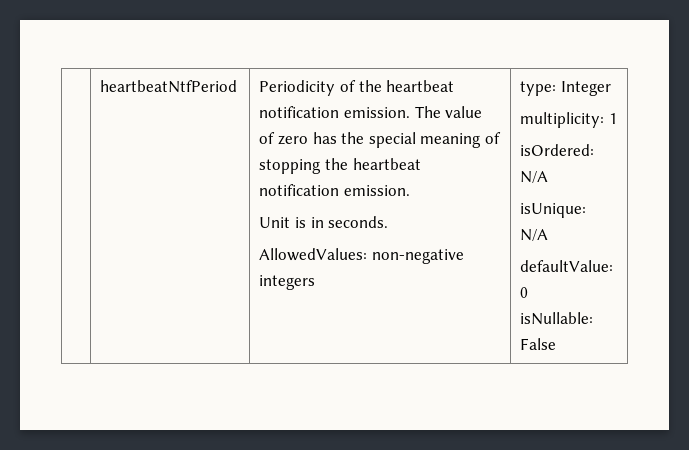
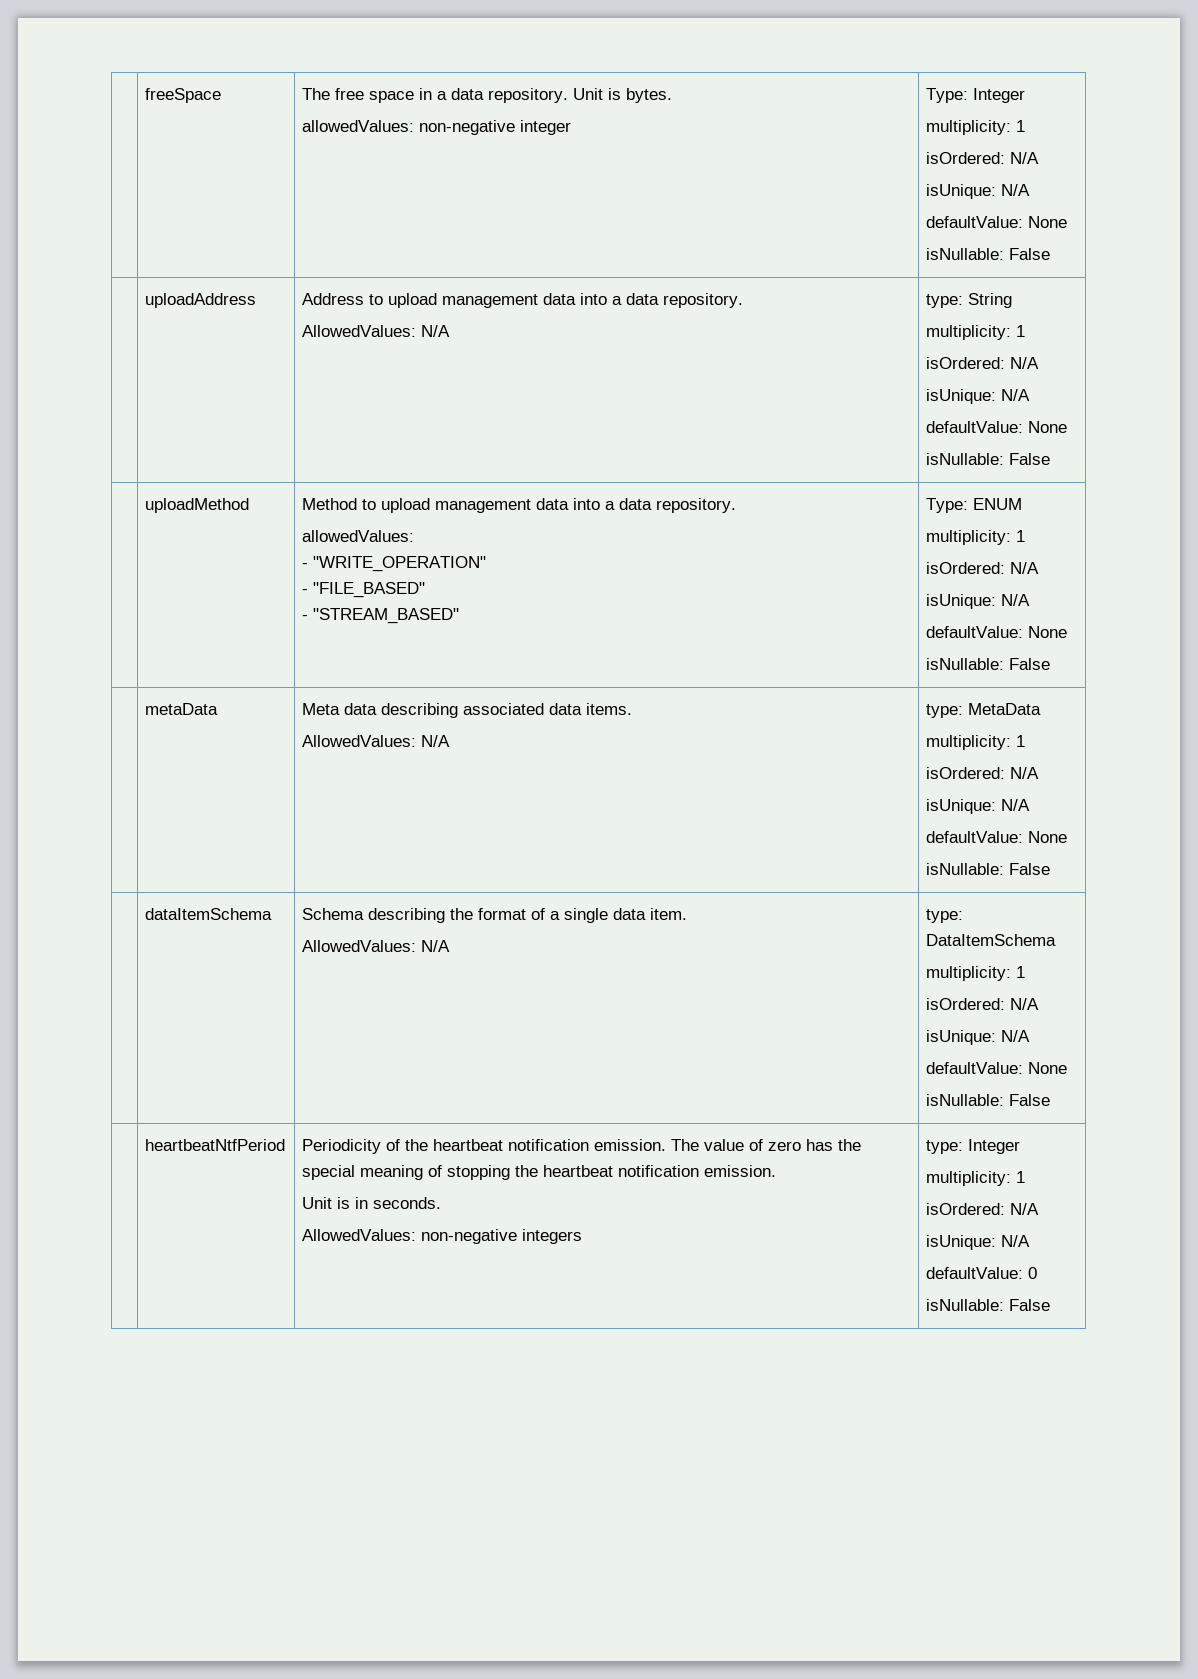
(100, 86) none -> [145,88,222,103] [302,88,673,103] [302,120,572,135] [926,88,1026,103] [926,120,1026,135] [926,152,1040,164] [926,184,1031,199] [926,216,1068,228] [926,248,1051,260] [145,293,257,308] [302,293,744,308] [302,325,451,337] [926,293,1013,308] [926,325,1026,340] [926,357,1040,369] [926,389,1031,404] [926,421,1068,433] [926,453,1051,465] [145,498,250,513] [302,498,737,513] [302,530,415,542] [302,556,487,572] [302,582,426,598] [302,608,460,624] [926,498,1023,513] [926,530,1026,545] [926,562,1040,574] [926,594,1031,609] [926,626,1068,638] [926,658,1051,670] [145,703,219,715] [302,703,633,718] [302,735,451,747] [926,703,1042,718] [926,735,1026,750] [926,767,1040,779] [926,799,1031,814] [926,831,1068,843] [926,863,1051,875] [145,908,273,920] [302,908,688,923] [302,940,451,952] [926,909,964,923] [926,934,1057,946] [926,966,1026,981] [926,998,1040,1010] [926,1030,1031,1045] [926,1062,1068,1074] [926,1094,1051,1106] | freeSpace | The free space in a data repository. Unit is bytes. // allowedValues: non-negative integer | Type: Integer // multiplicity: 1 // isOrdered: N/A // isUnique: N/A // defaultValue: None // isNullable: False // | uploadAddress | Address to upload management data into a data repository. // AllowedValues: N/A | type: String // multiplicity: 1 // isOrdered: N/A // isUnique: N/A // defaultValue: None // isNullable: False // | uploadMethod | Method to upload management data into a data repository. // allowedValues: // - "WRITE_OPERATION" // - "FILE_BASED" // - "STREAM_BASED" | Type: ENUM // multiplicity: 1 // isOrdered: N/A // isUnique: N/A // defaultValue: None // isNullable: False // | metaData | Meta data describing associated data items. // AllowedValues: N/A | type: MetaData // multiplicity: 1 // isOrdered: N/A // isUnique: N/A // defaultValue: None // isNullable: False // | dataItemSchema | Schema describing the format of a single data item. // AllowedValues: N/A | type: DataItemSchema // multiplicity: 1 // isOrdered: N/A // isUnique: N/A // defaultValue: None // isNullable: False //

